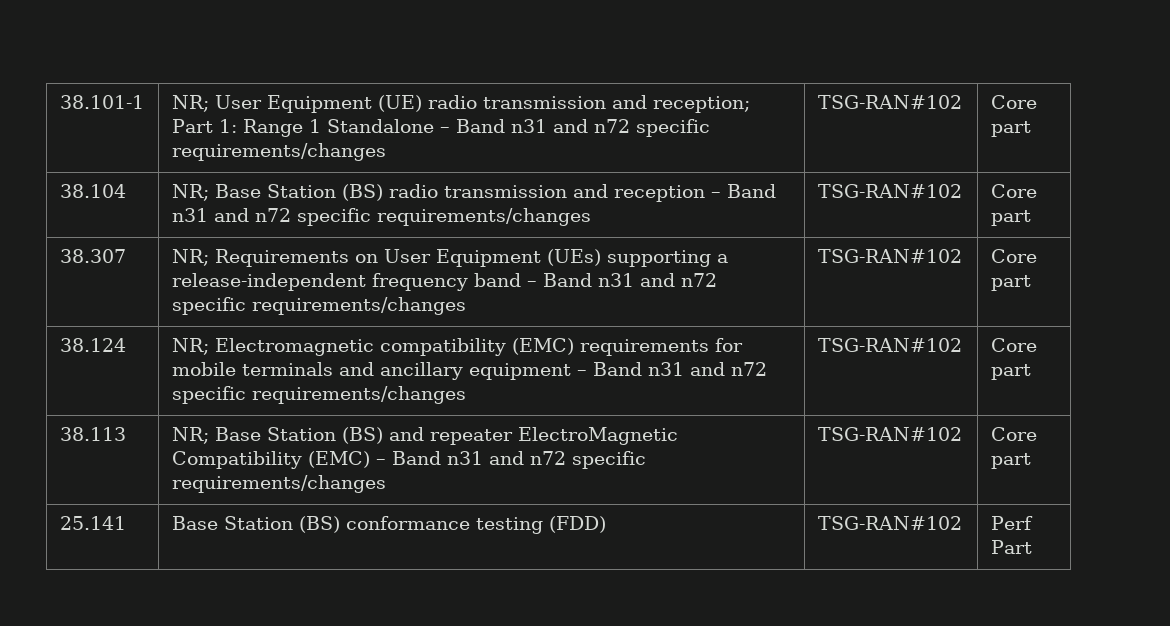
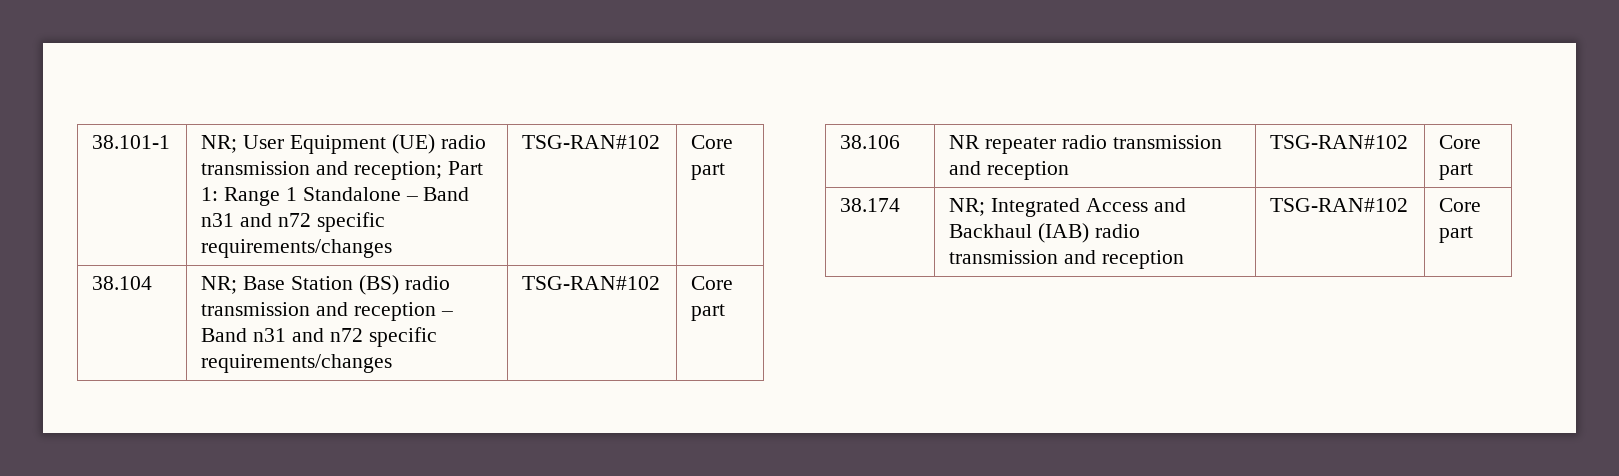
[59,249,126,263] [171,249,728,267] [171,273,717,291] [171,297,466,315] [817,249,962,263] [990,249,1037,263] [990,275,1031,291] [59,338,126,352] [171,338,743,356] [171,362,767,380] [171,386,466,404] [817,338,962,352] [990,338,1037,352] [990,364,1031,380] [59,427,126,441] [171,427,678,445] [171,451,646,469] [171,475,386,493] [817,427,962,441] [990,427,1037,441] [990,453,1031,469] [59,516,126,530] [171,516,606,534] [817,516,962,530] [990,516,1033,530] [990,540,1032,554] 38.307 | NR; Requirements on User Equipment (UEs) supporting a release-independent frequency band – Band n31 and n72 specific requirements/changes | TSG-RAN#102 | Core part // 38.124 | NR; Electromagnetic compatibility (EMC) requirements for mobile terminals and ancillary equipment – Band n31 and n72 specific requirements/changes | TSG-RAN#102 | Core part // 38.113 | NR; Base Station (BS) and repeater ElectroMagnetic Compatibility (EMC) – Band n31 and n72 specific requirements/changes | TSG-RAN#102 | Core part // 25.141 | Base Station (BS) conformance testing (FDD) | TSG-RAN#102 | Perf Part -> [840,135,901,149] [949,135,1222,154] [949,161,1070,180] [1270,135,1409,149] [1439,135,1482,149] [1439,163,1474,180] [840,198,901,212] [949,198,1186,217] [949,223,1140,243] [949,250,1184,269] [1270,198,1409,212] [1439,198,1482,212] [1439,226,1474,243] 38.106 | NR repeater radio transmission and reception | TSG-RAN#102 | Core part // 38.174 | NR; Integrated Access and Backhaul (IAB) radio transmission and reception | TSG-RAN#102 | Core part

